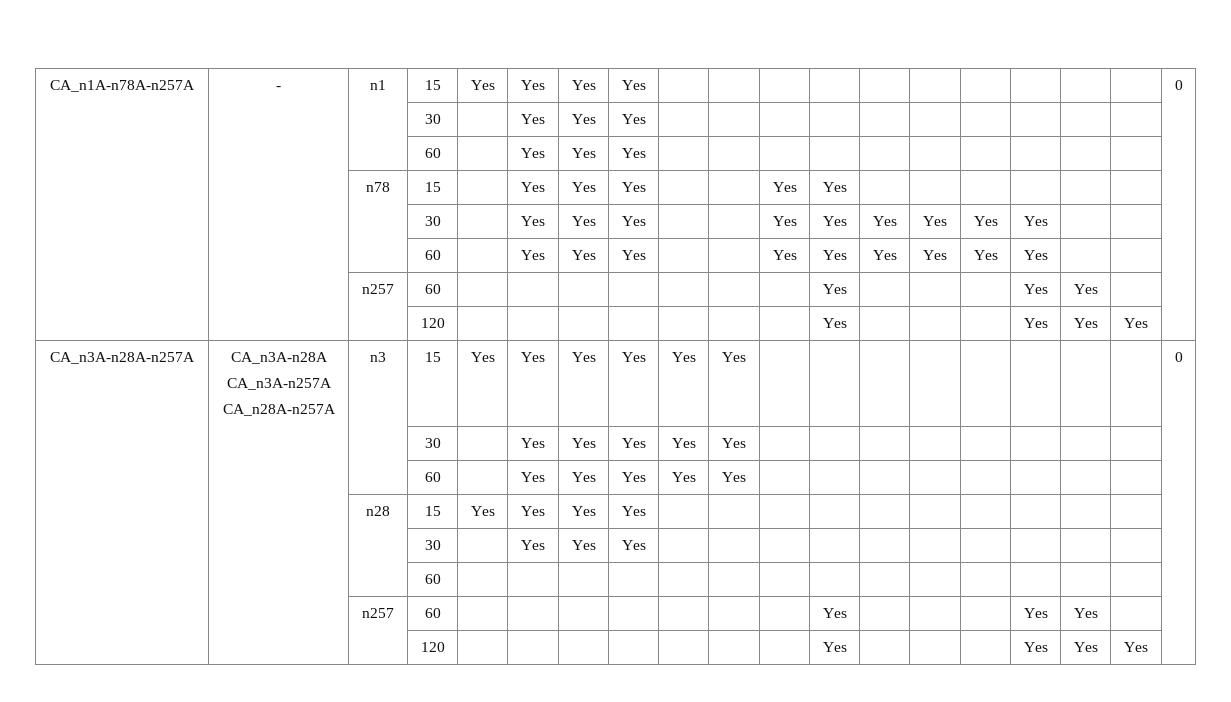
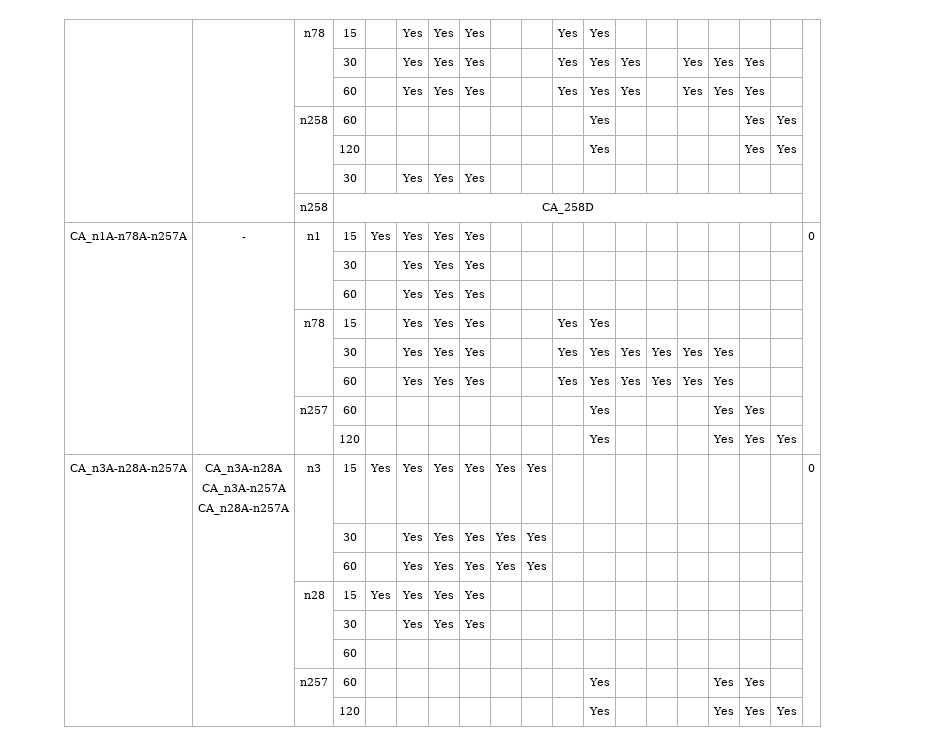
(49, 86) none -> [303,29,325,37] [342,29,357,37] [401,29,423,37] [433,29,454,37] [464,29,485,37] [557,29,578,37] [588,29,610,37] [342,58,357,66] [401,58,423,66] [433,58,454,66] [464,58,485,66] [557,58,578,66] [588,58,610,66] [620,58,641,66] [682,58,703,66] [713,58,734,66] [744,58,765,66] [342,87,357,95] [401,87,423,95] [433,87,454,95] [464,87,485,95] [557,87,578,95] [588,87,610,95] [620,87,641,95] [682,87,703,95] [713,87,734,95] [744,87,765,95] [300,116,328,124] [342,116,357,124] [588,116,610,124] [744,116,765,124] [775,116,797,124] [339,145,360,153] [588,145,610,153] [744,145,765,153] [775,145,797,153] [342,174,357,182] [401,174,423,182] [433,174,454,182] [464,174,485,182] [300,203,328,211] [542,203,594,214] | | n78 | 15 | | Yes | Yes | Yes | | | Yes | Yes | | | | | | | // | | | 30 | | Yes | Yes | Yes | | | Yes | Yes | Yes | | Yes | Yes | Yes | | // | | | 60 | | Yes | Yes | Yes | | | Yes | Yes | Yes | | Yes | Yes | Yes | | // | | n258 | 60 | | | | | | | | Yes | | | | | Yes | Yes | // | | | 120 | | | | | | | | Yes | | | | | Yes | Yes | // | | | 30 | | Yes | Yes | Yes | | | | | | | | | | | // | | n258 | CA_258D | //

